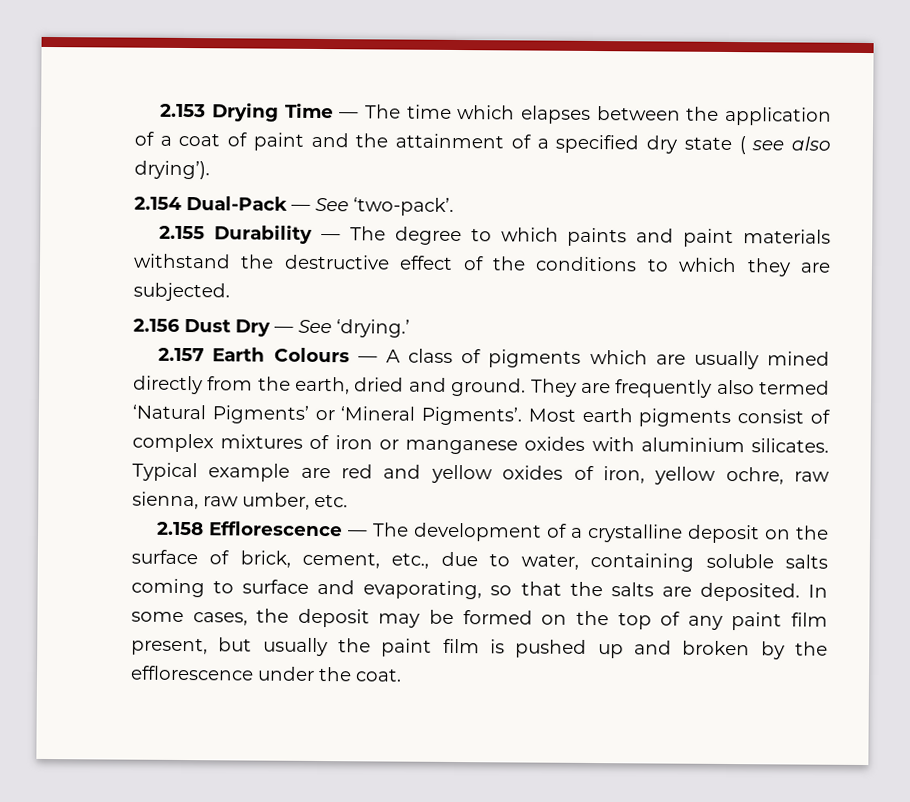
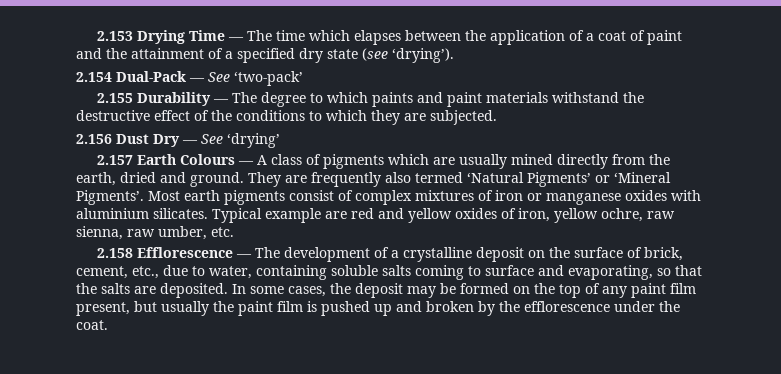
[738,136,832,155] [134,160,210,180] ( see also drying’). -> [362,48,454,63] (see ‘drying’).
[353,197,454,216] ‘two-pack’. -> [234,71,303,86] ‘two-pack’
[336,319,410,338] ‘drying.’ -> [227,133,280,148] ‘drying’

